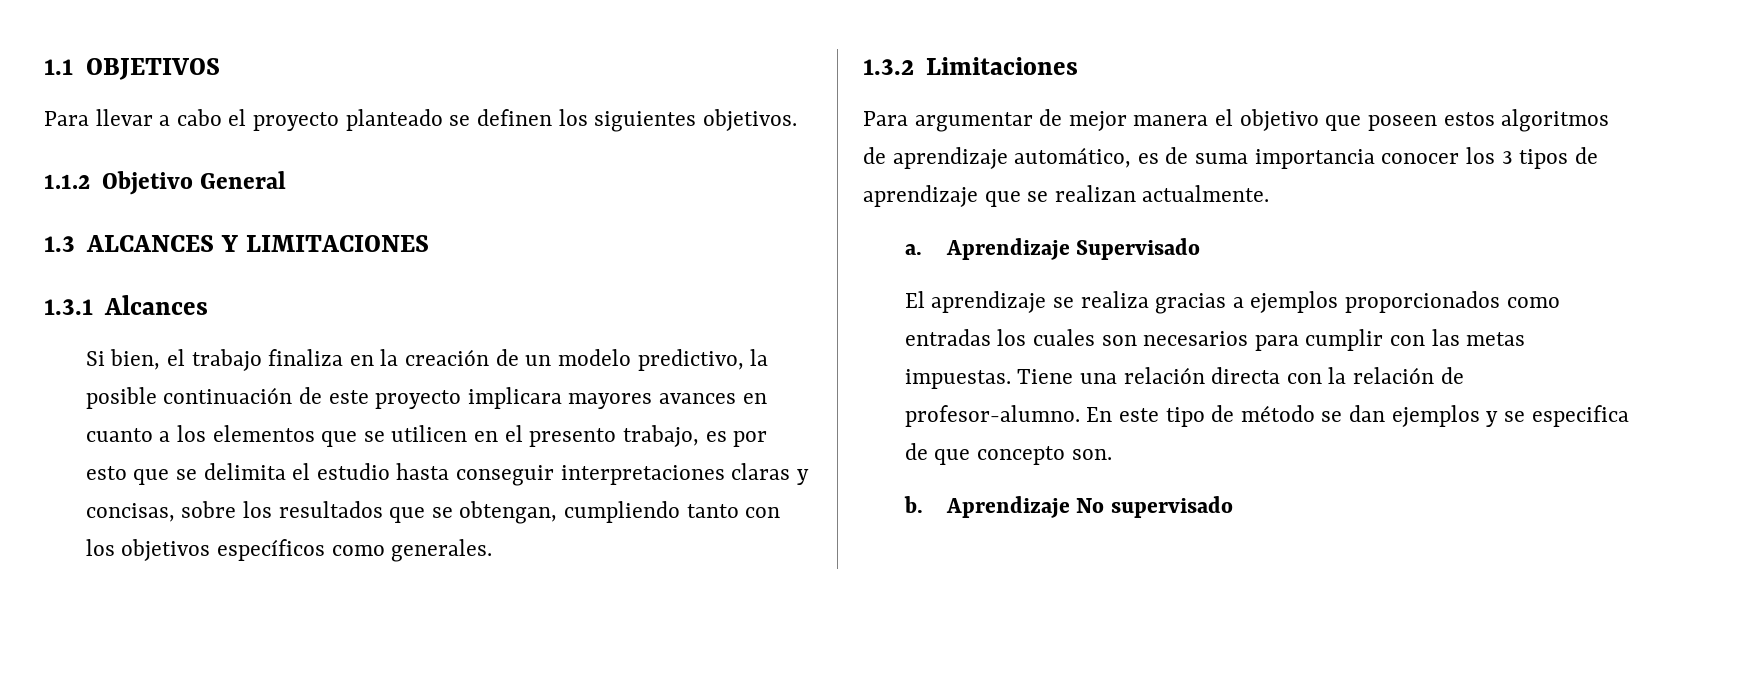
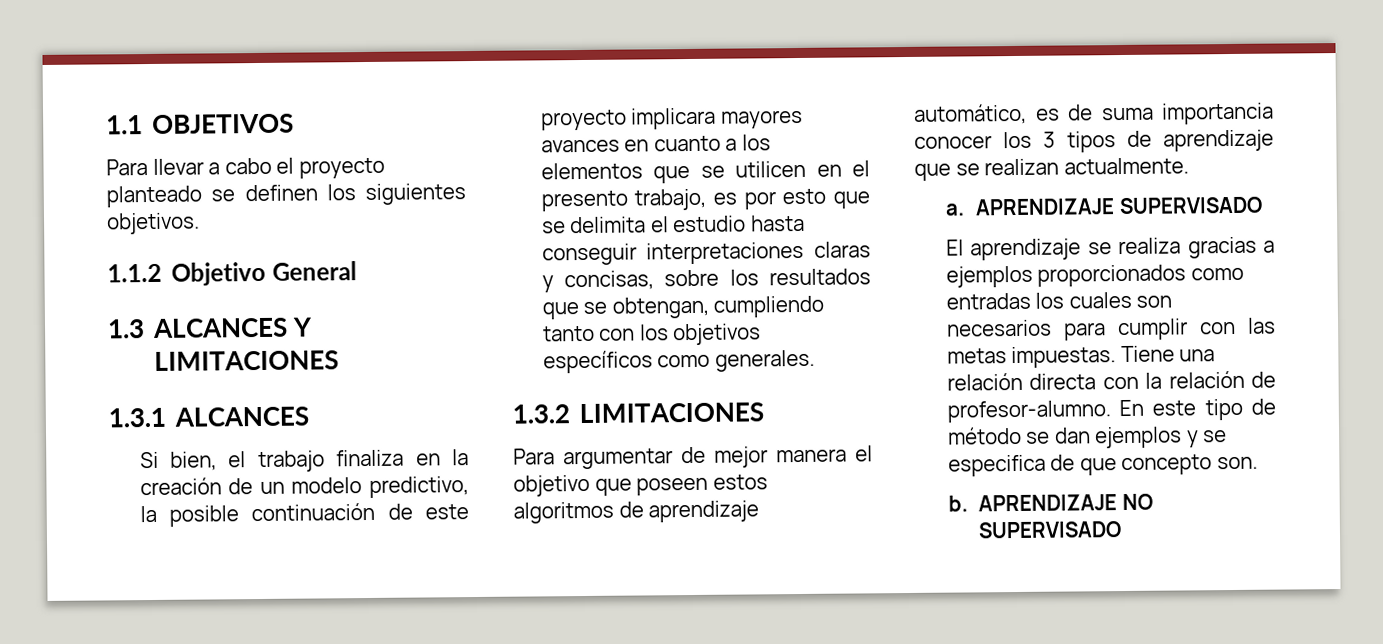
[104,295,209,315] Alcances -> [174,406,310,427] ALCANCES
[926,57,1079,75] Limitaciones -> [579,402,765,424] LIMITACIONES
[945,238,1201,260] Aprendizaje Supervisado -> [975,196,1263,216] APRENDIZAJE SUPERVISADO
[945,496,1233,518] Aprendizaje No supervisado -> [978,493,1153,512] [978,521,1123,539] APRENDIZAJE NO SUPERVISADO

